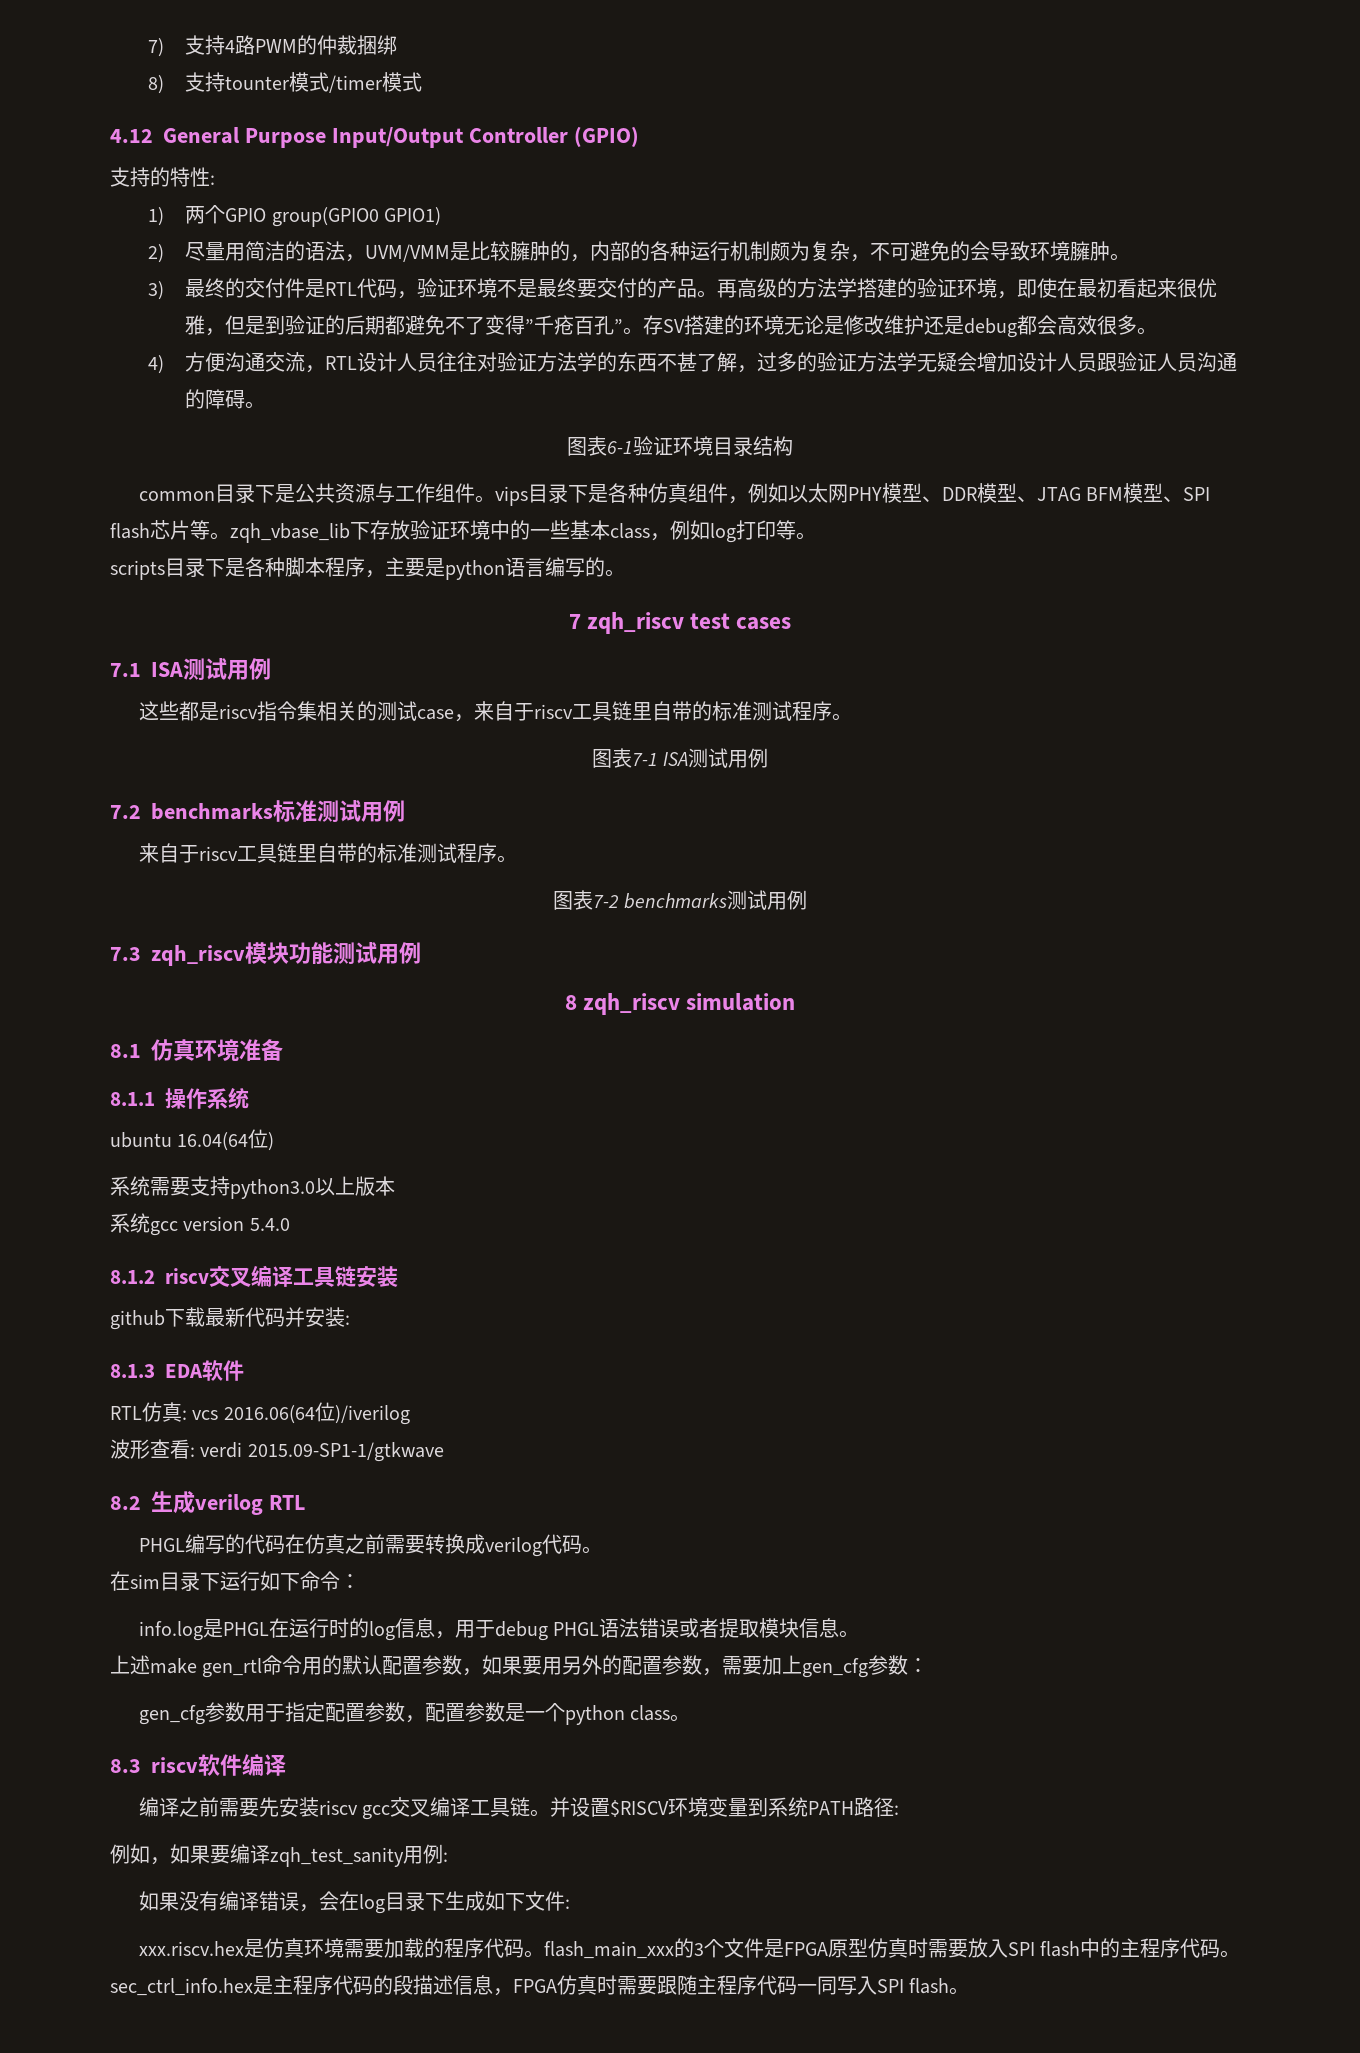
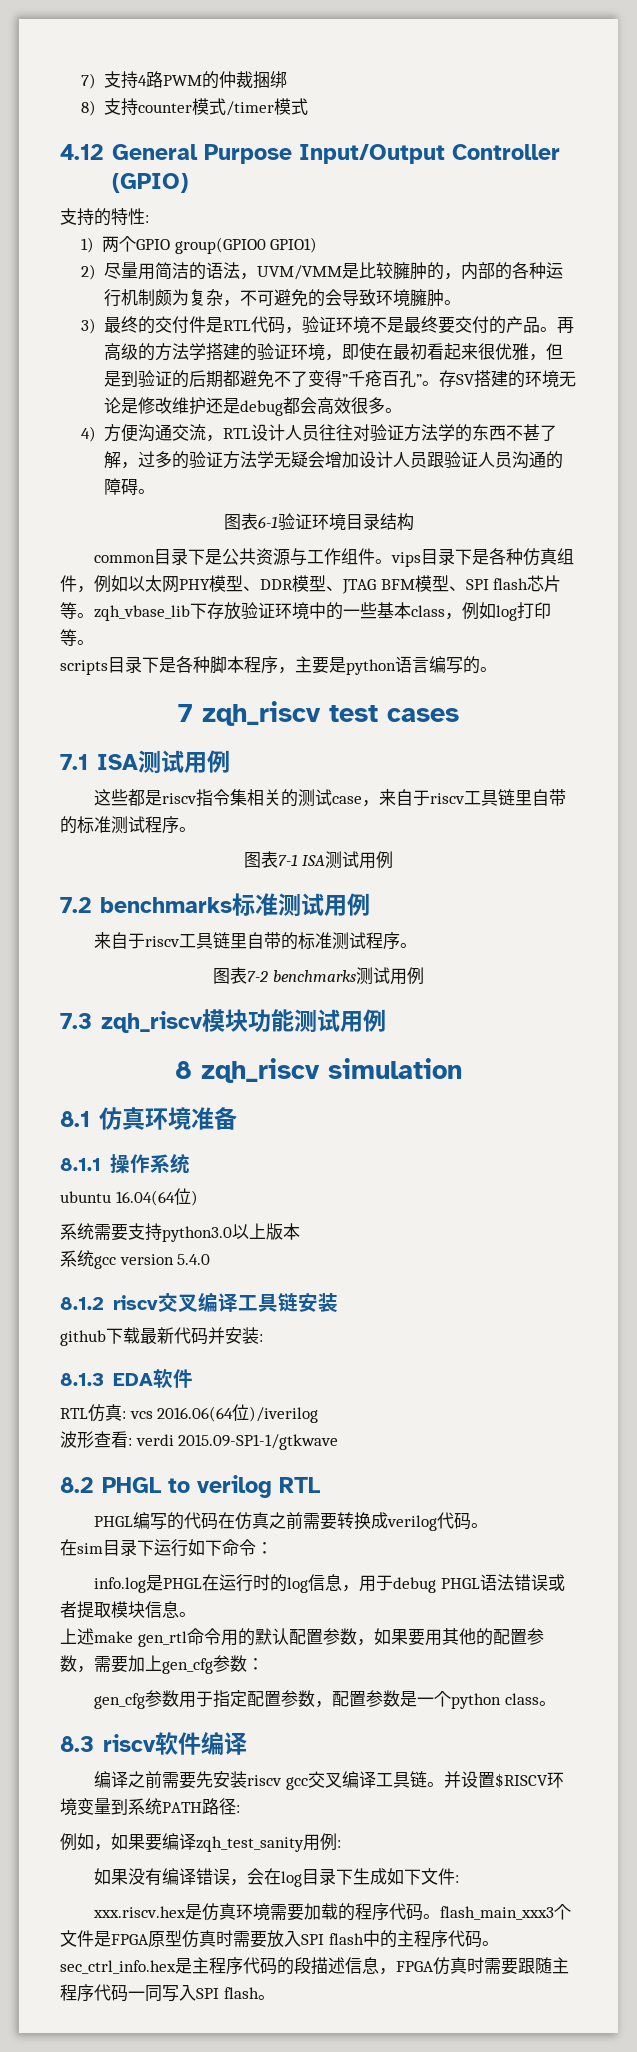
[225,76,290,90] tounter -> [138,103,193,113] counter
[151,1491,195,1514] 生成 -> [101,1477,190,1493] PHGL to
[562,1655,603,1675] 另外 -> [441,1628,476,1645] 其他
[543,1938,704,1959] flash_main_xxx的3 -> [440,1906,555,1920] flash_main_xxx3

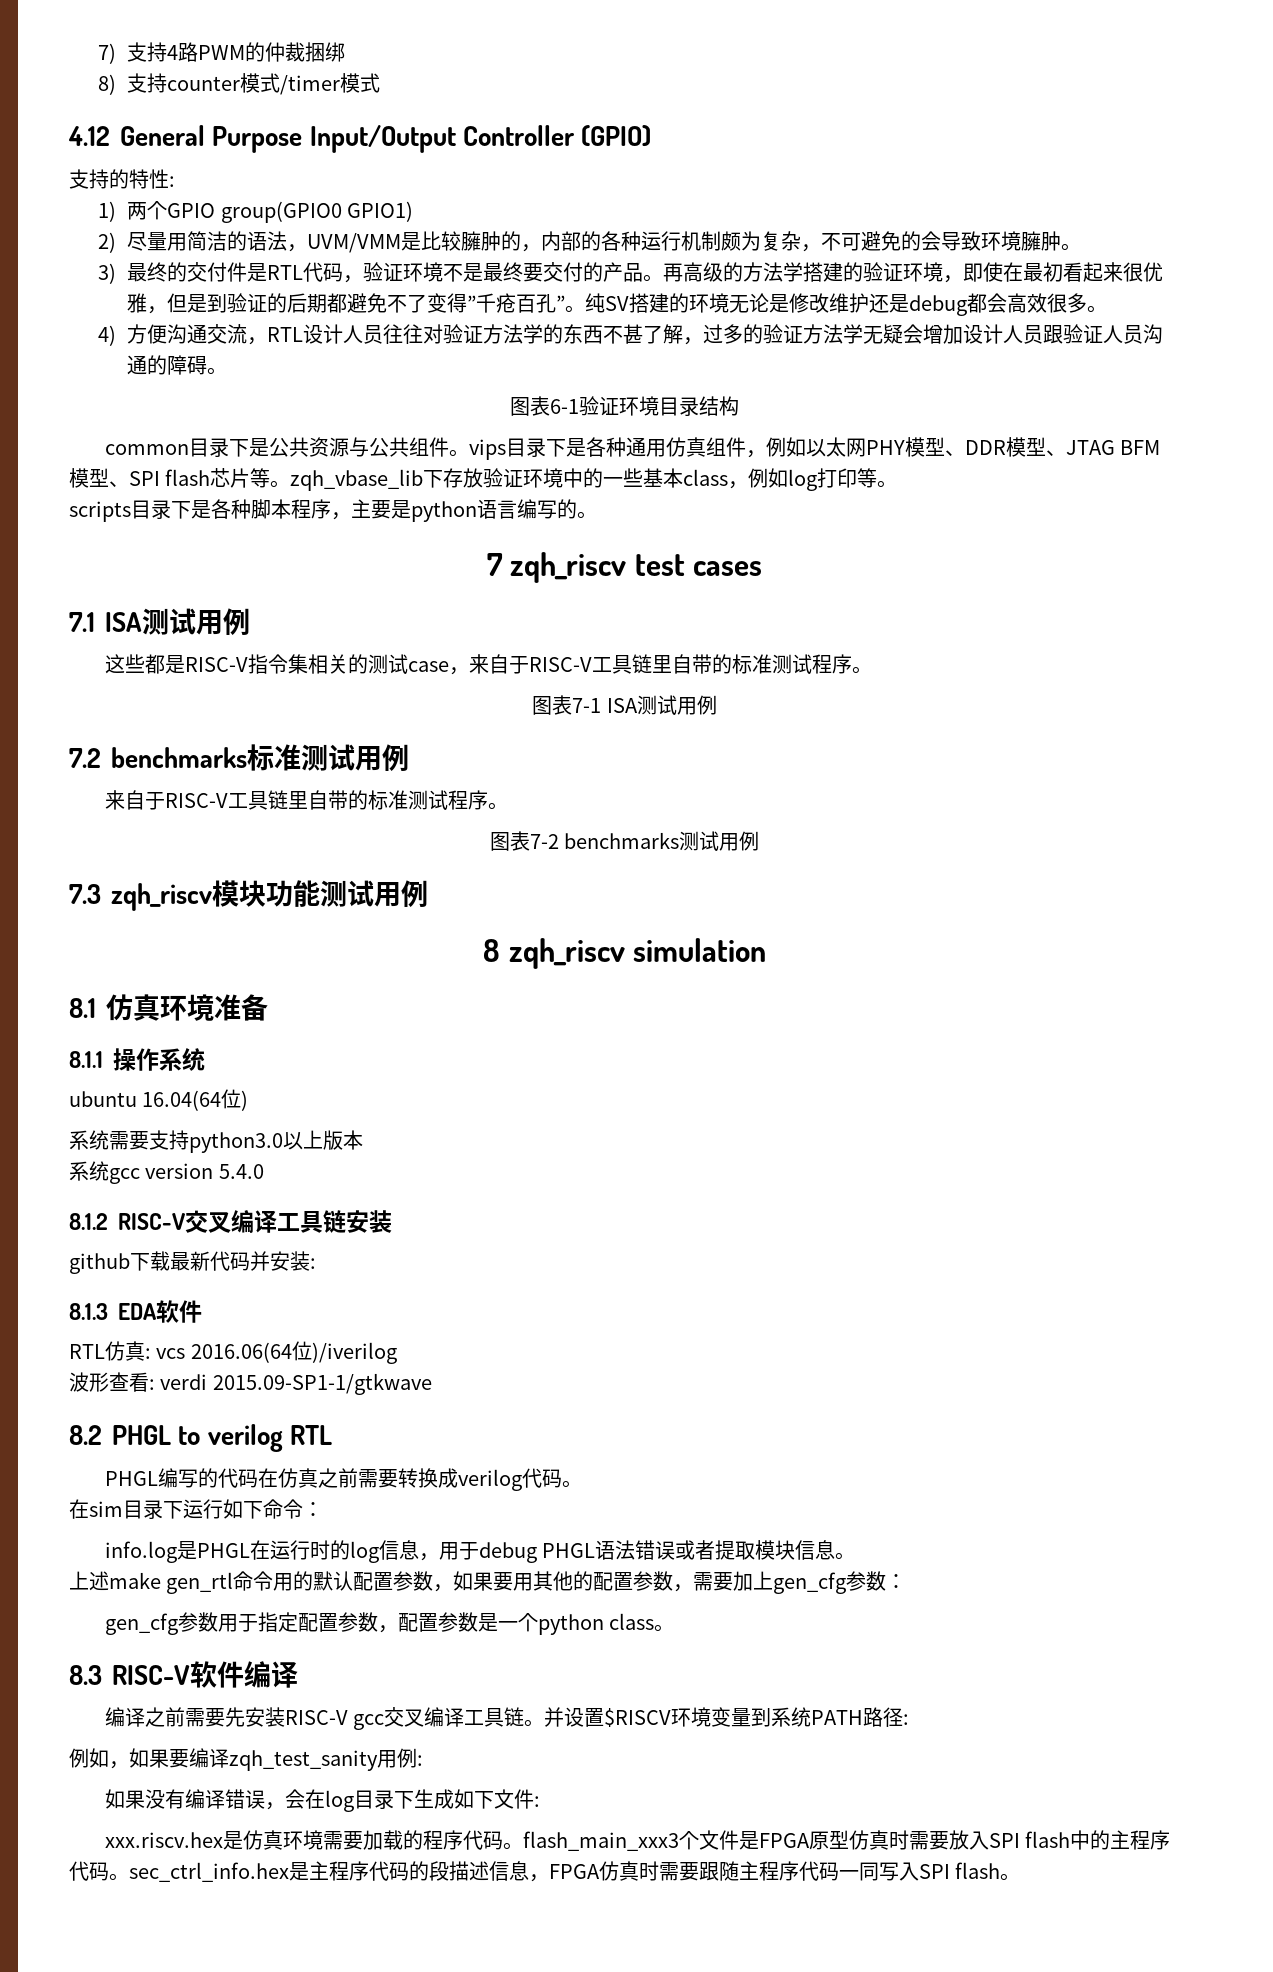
[439,370,457,387] 存 -> [585,293,606,313] 纯
[307,548,342,565] 工作 -> [368,437,409,457] 公共
(524, 556) none -> [625,437,666,457] 通用
[162,793,198,804] riscv -> [184,657,248,672] RISC-V
[430,793,466,804] riscv -> [528,657,592,672] RISC-V
[145,936,181,947] riscv -> [164,793,228,808] RISC-V
[112,1295,158,1310] riscv -> [118,1213,185,1230] RISC-V
[102,1734,156,1752] riscv -> [112,1665,190,1685] RISC-V
[247,1775,283,1786] riscv -> [284,1710,348,1725] RISC-V

